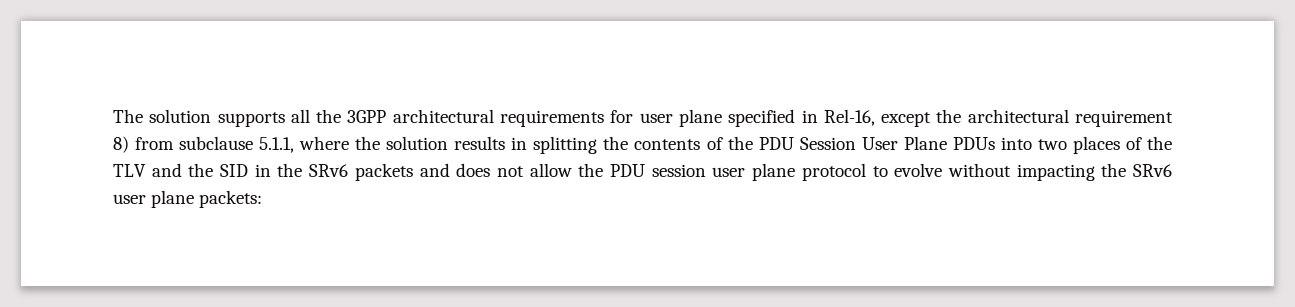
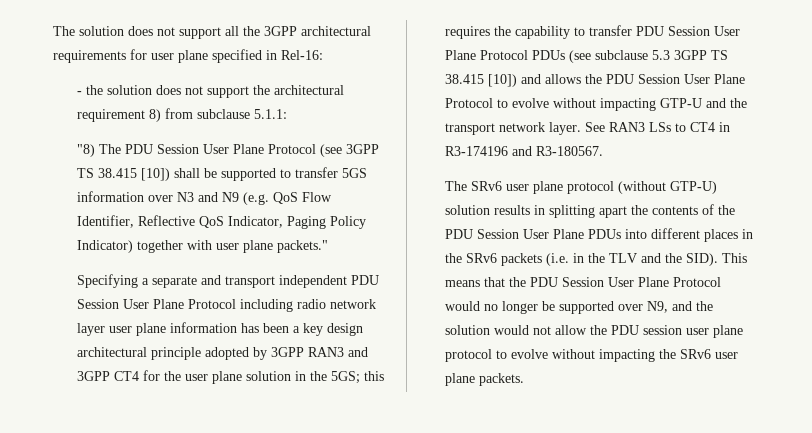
[217,112,285,127] supports -> [128,26,221,39] does not support
[823,109,932,127] Rel-16, except -> [281,50,323,60] [77,85,250,98] Rel-16: // - the solution does not support
[259,136,381,153] 5.1.1, where the -> [254,109,288,119] [77,144,380,157] [77,167,368,181] [77,191,333,205] [77,215,367,229] [77,240,329,253] [77,274,380,288] [77,299,377,312] [77,322,364,336] [77,347,369,360] [77,370,385,384] [445,25,741,39] [445,50,729,63] [445,74,746,87] [445,98,748,111] [445,122,731,135] [445,146,604,156] [445,181,718,194] 5.1.1: // "8) The PDU Session User Plane Protocol (see 3GPP TS 38.415 [10]) shall be supported to transfer 5GS information over N3 and N9 (e.g. QoS Flow Identifier, Reflective QoS Indicator, Paging Policy Indicator) together with user plane packets." // Specifying a separate and transport independent PDU Session User Plane Protocol including radio network layer user plane information has been a key design architectural principle adopted by 3GPP RAN3 and 3GPP CT4 for the user plane solution in the 5GS; this requires the capability to transfer PDU Session User Plane Protocol PDUs (see subclause 5.3 3GPP TS 38.415 [10]) and allows the PDU Session User Plane Protocol to evolve without impacting GTP-U and the transport network layer. See RAN3 LSs to CT4 in R3-174196 and R3-180567. // The SRv6 user plane protocol (without GTP-U)
(598, 145) none -> [599,206,628,218] apart
[1037,136,1173,154] [113,163,491,181] two places of the TLV and the SID in the SRv6 packets and does -> [651,228,754,242] [445,253,748,266] [445,277,722,287] [445,301,714,314] [445,325,530,335] different places in the SRv6 packets (i.e. in the TLV and the SID). This means that the PDU Session User Plane Protocol would no longer be supported over N9, and the solution would
[199,190,263,208] packets: -> [479,373,525,386] packets.

